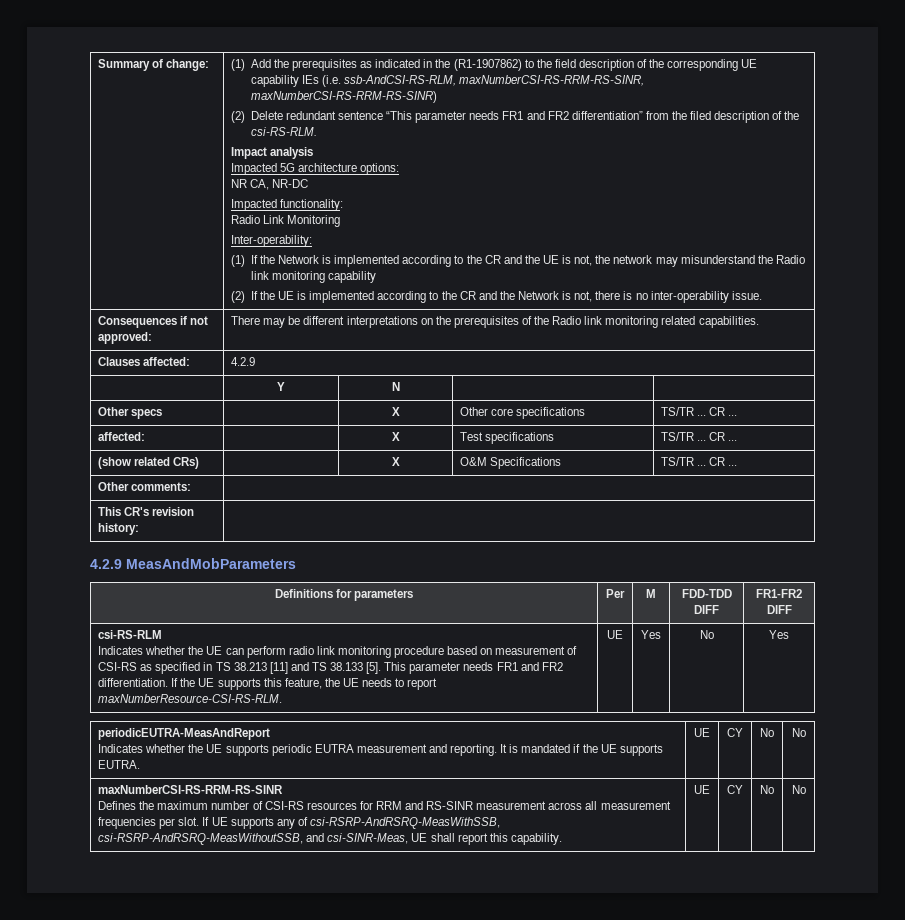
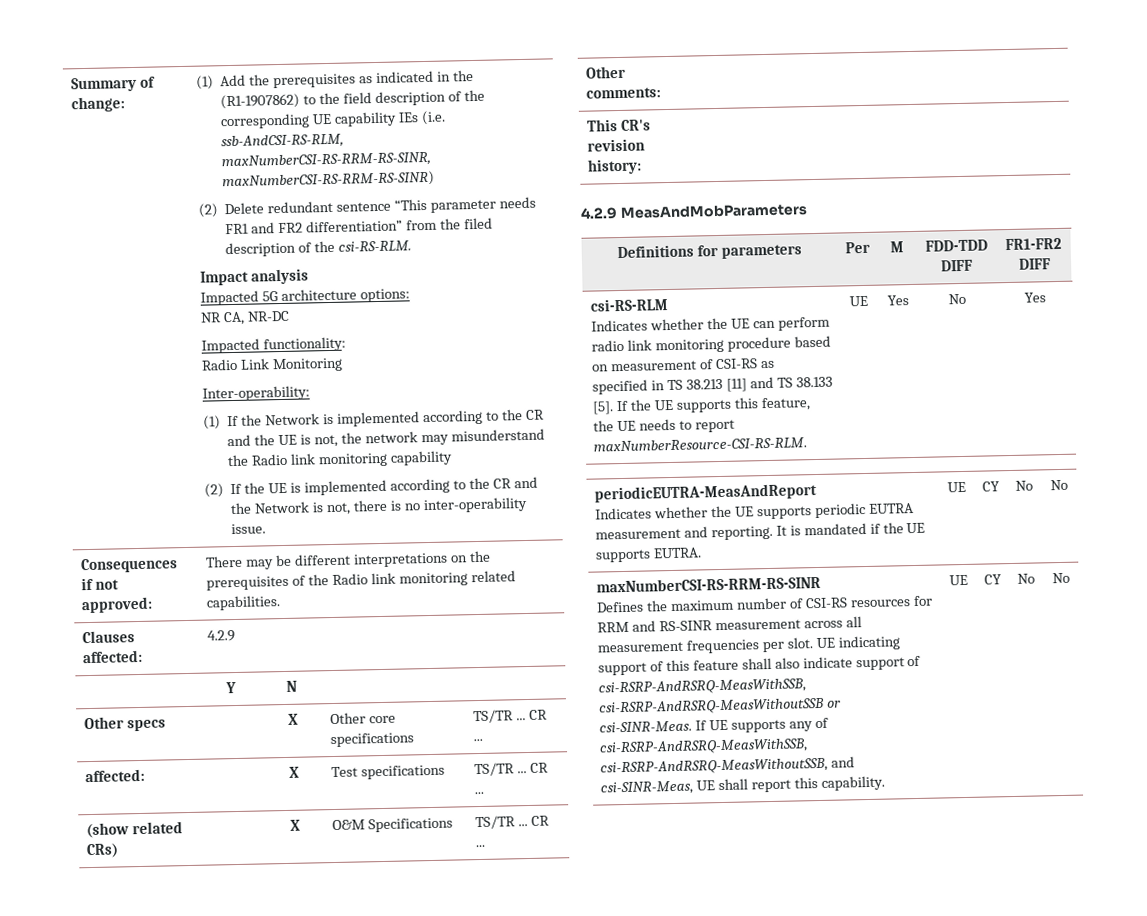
[384,662,563,674] [98,678,169,687] This parameter needs FR1 and FR2 differentiation. -> (615, 408) none
(200, 821) none -> [815,635,901,651] [598,655,922,676] [598,678,807,696] [599,697,842,716] [599,720,693,733] UE indicating support of this feature shall also indicate support of csi-RSRP-AndRSRQ-MeasWithSSB, csi-RSRP-AndRSRQ-MeasWithoutSSB or csi-SINR-Meas.

